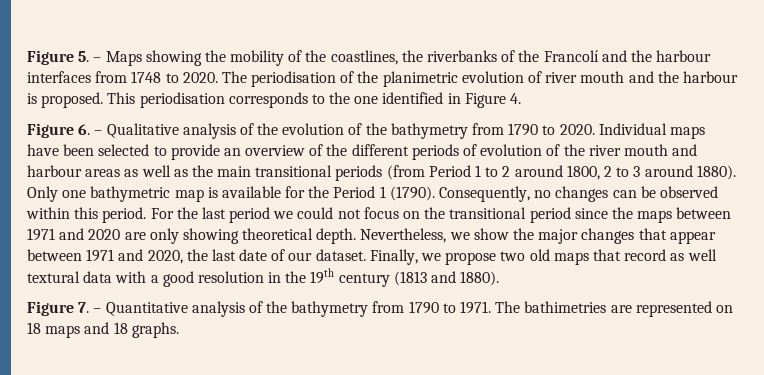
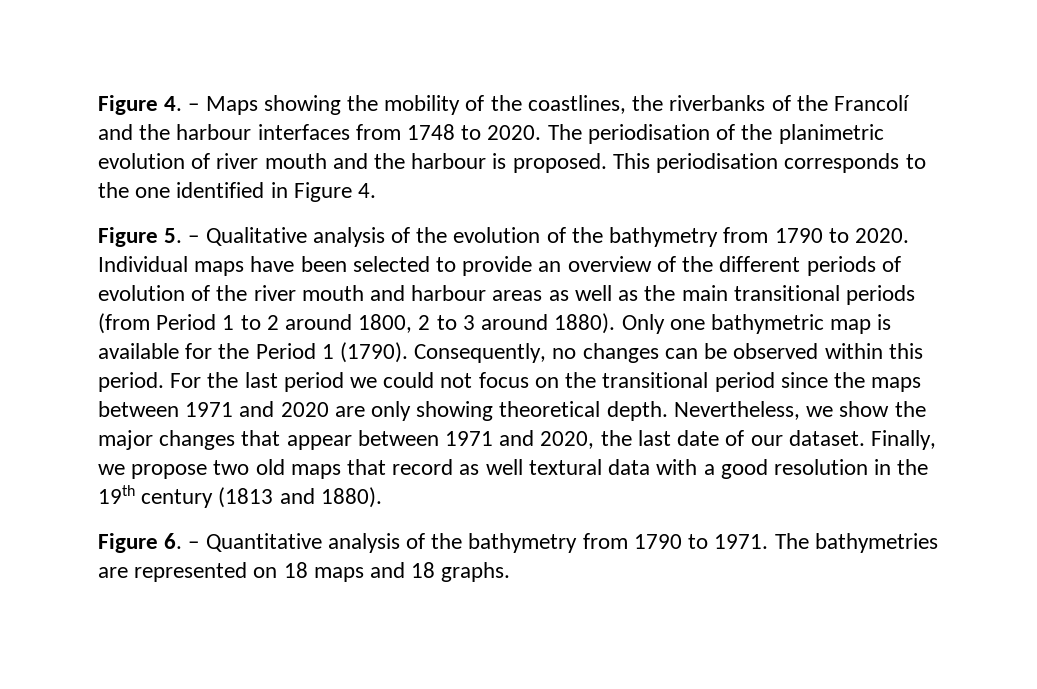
[27,50,90,65] Figure 5. -> [98,95,183,115] Figure 4.
[78,124,91,135] 6. -> [164,228,183,243] 5.
[78,302,90,313] 7. -> [164,533,183,549] 6.
[524,301,607,313] bathimetries -> [814,533,938,553] bathymetries

